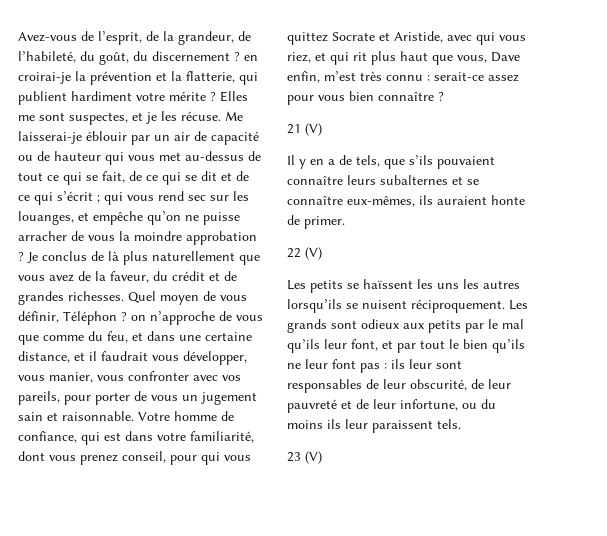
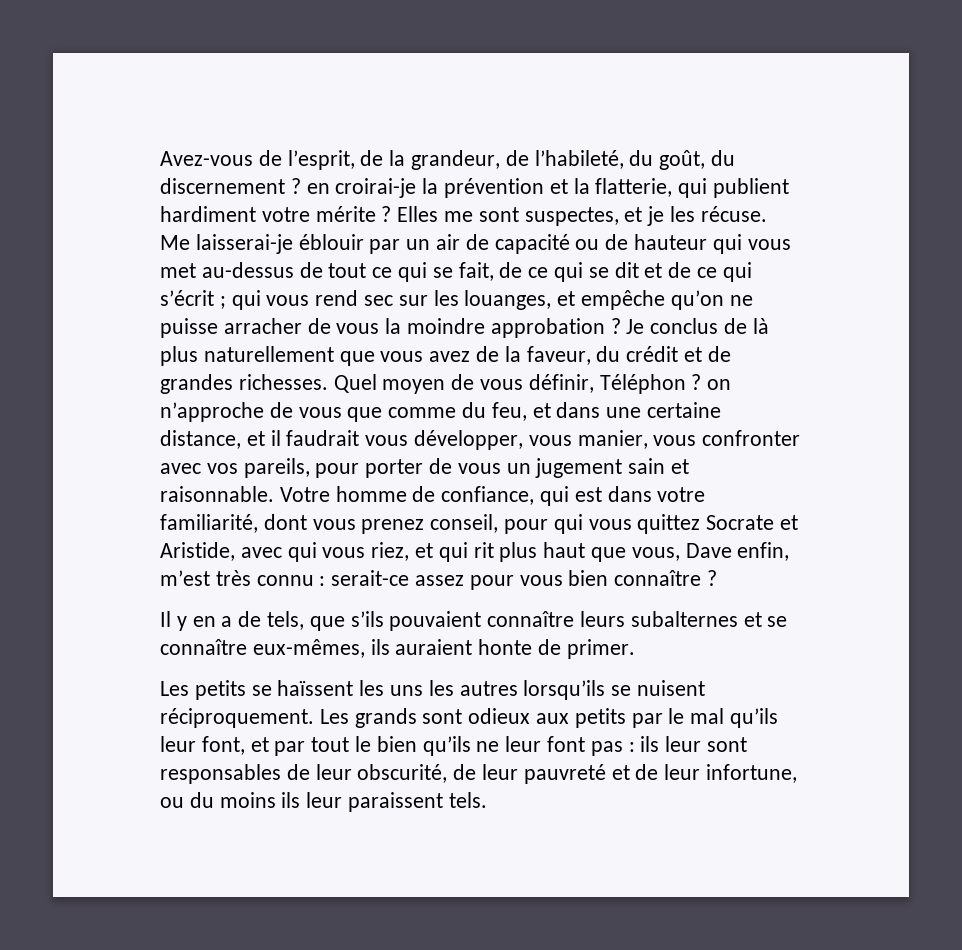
[287,123,322,136] // 21 (V) -> (718, 578) none
[287,247,322,260] // 22 (V) -> (635, 649) none
[287,451,322,464] // 23 (V) -> (487, 800) none

